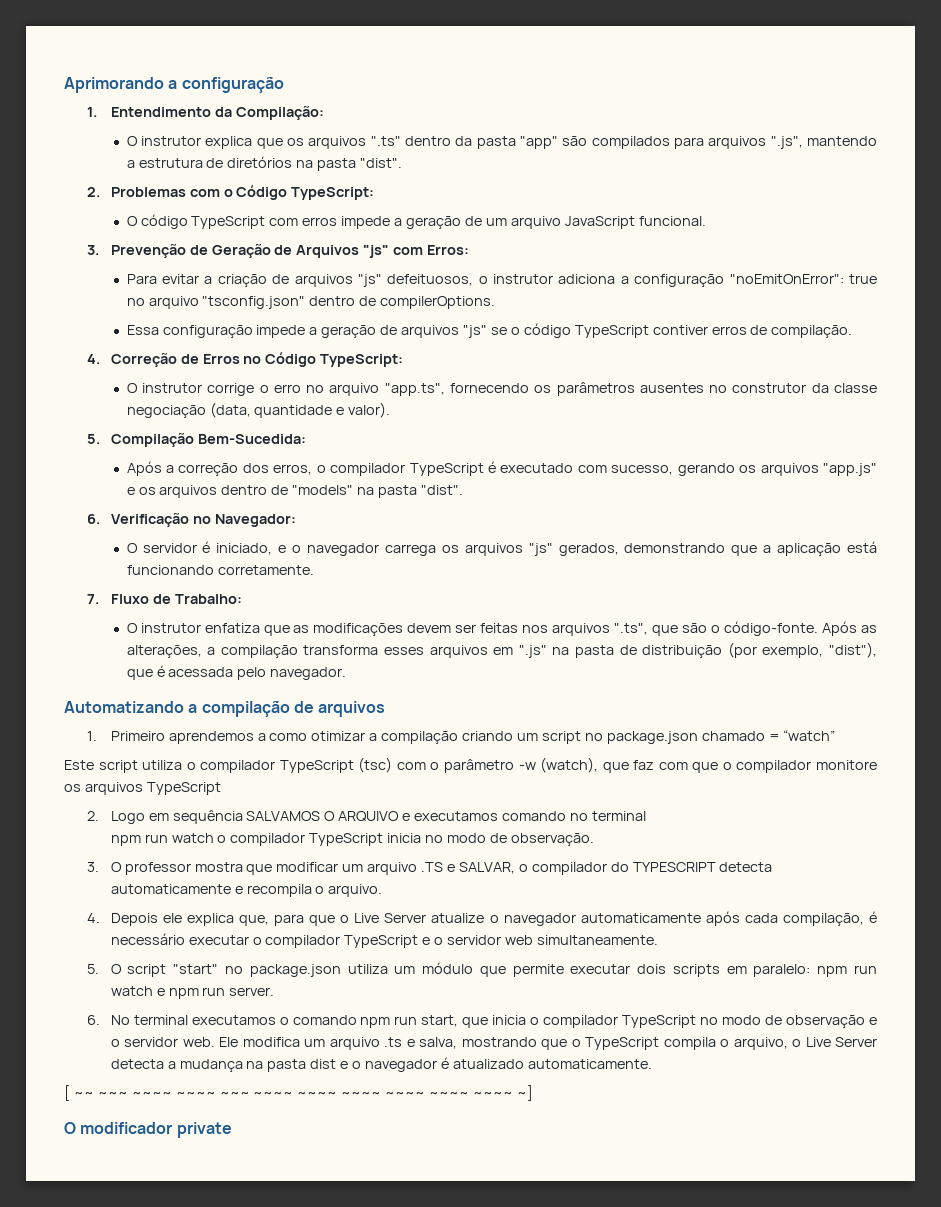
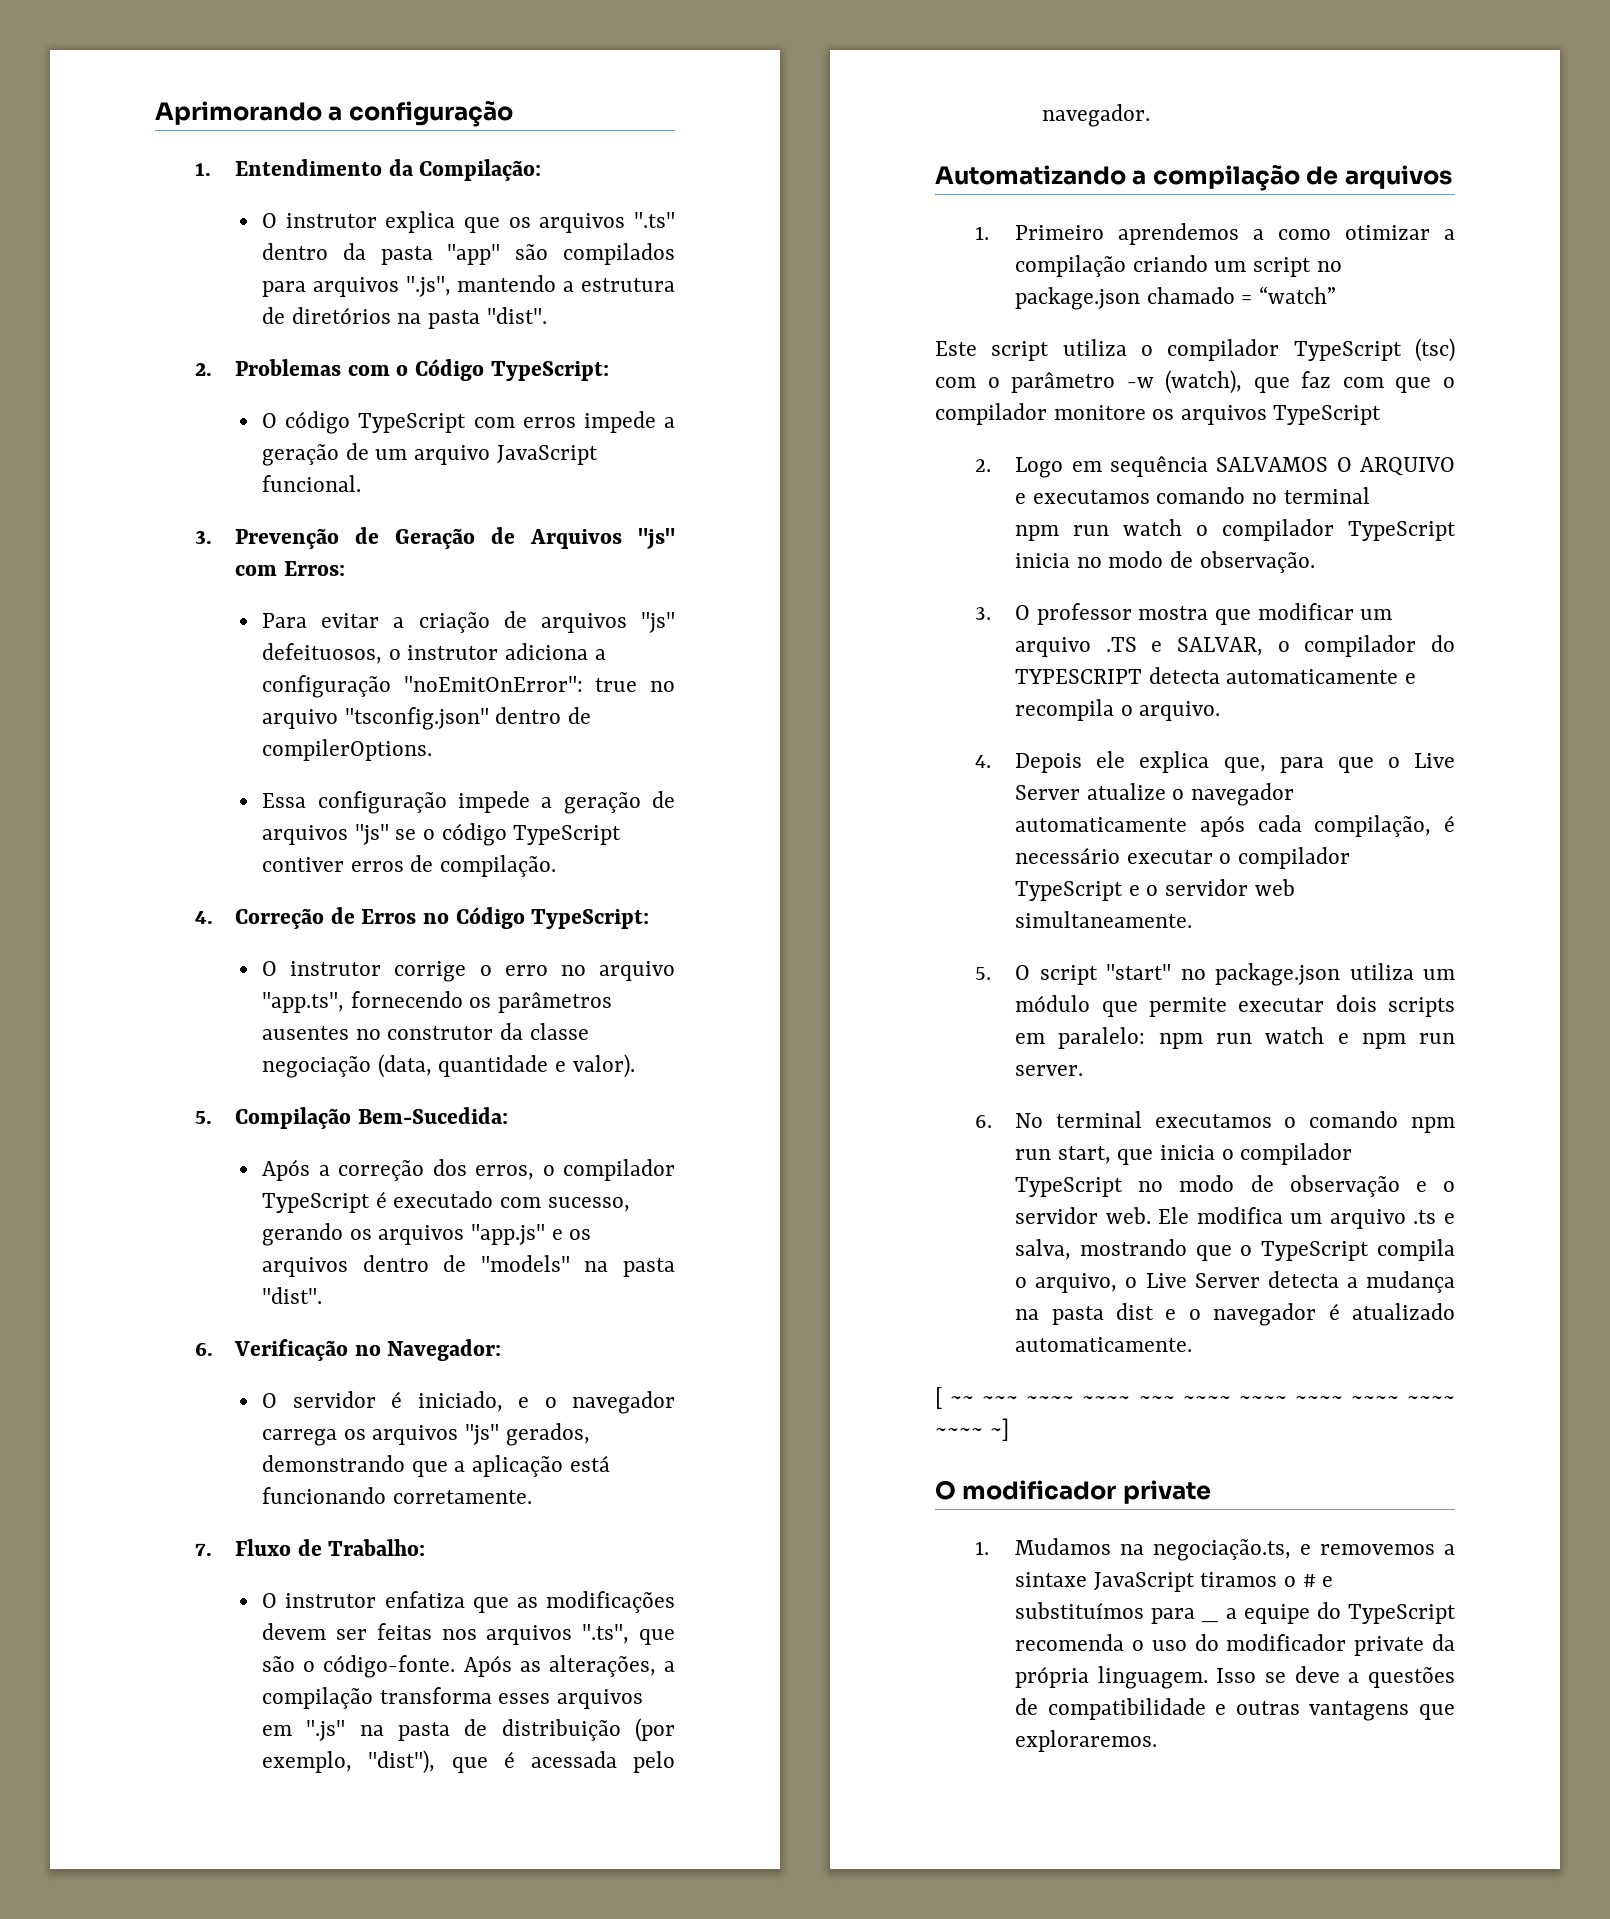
(232, 1130) none -> [975,1538,1455,1561] [1015,1572,1334,1592] [1015,1602,1219,1624] [1225,1602,1456,1624] [1015,1634,1455,1656] [1015,1666,1455,1689] [1015,1698,1455,1721] [1015,1730,1158,1752] // 1. Mudamos na negociação.ts, e removemos a sintaxe JavaScript tiramos o # e substituímos para _ a equipe do TypeScript recomenda o uso do modificador private da própria linguagem. Isso se deve a questões de compatibilidade e outras vantagens que exploraremos.

